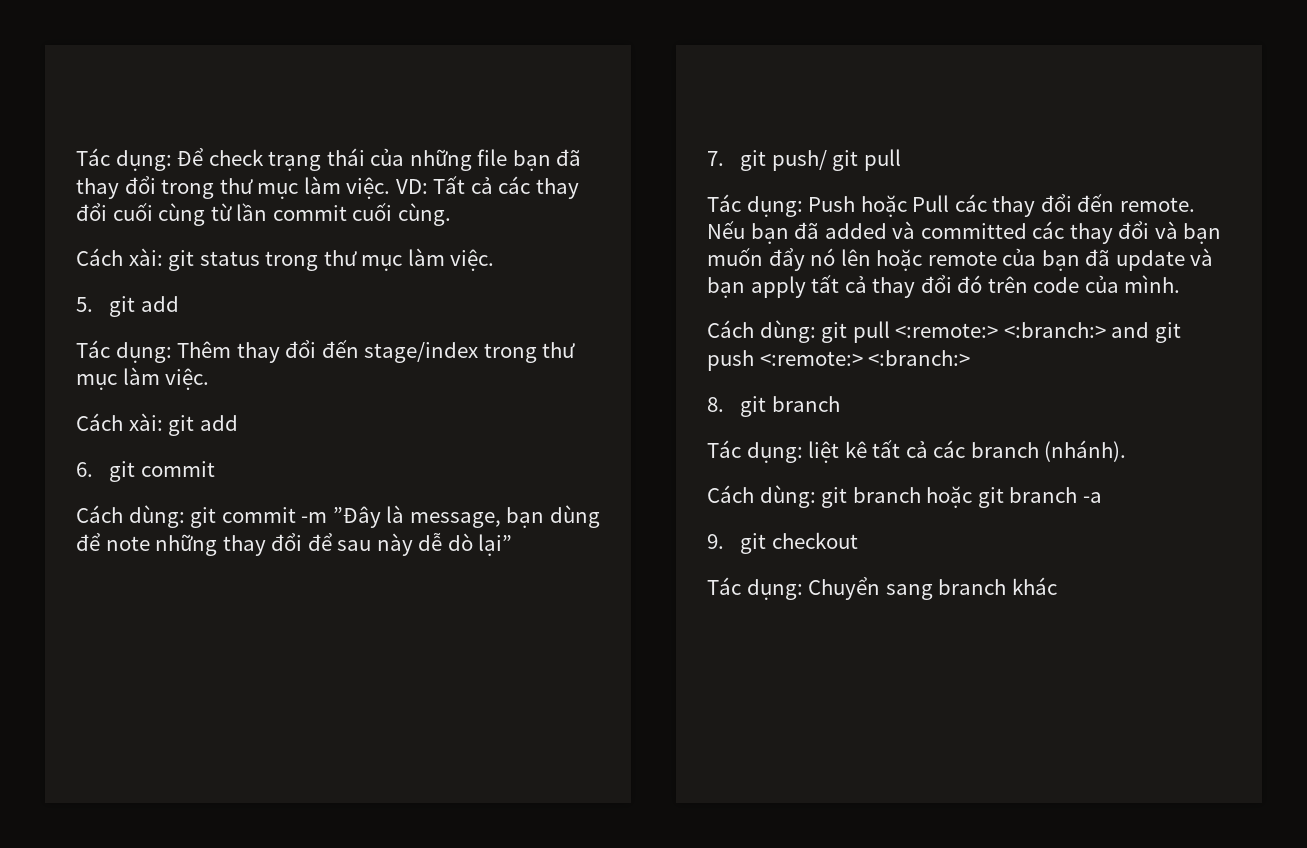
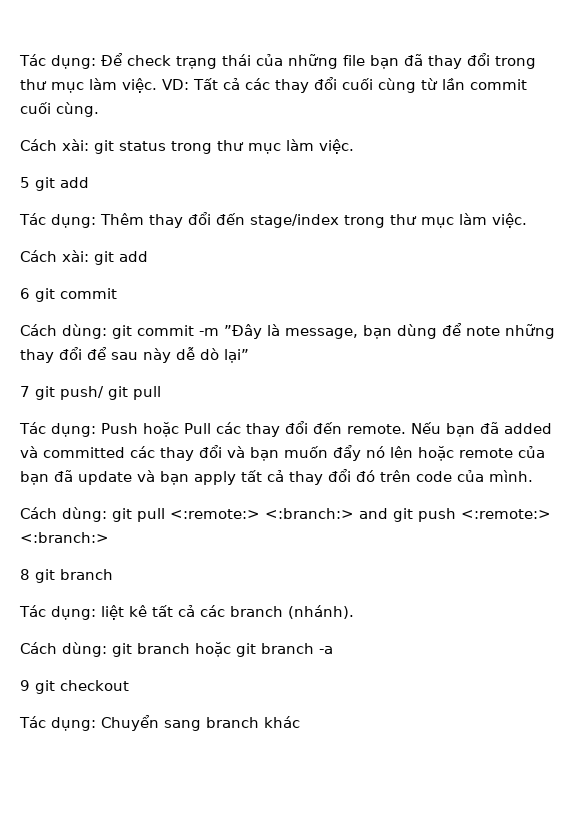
[76,297,93,312] 5. -> [20,177,30,188] 5
[76,462,93,477] 6. -> [20,288,30,299] 6
[707,151,724,166] 7. -> [20,386,30,397] 7
[707,397,724,412] 8. -> [20,569,30,580] 8
[707,534,724,549] 9. -> [20,680,30,691] 9

